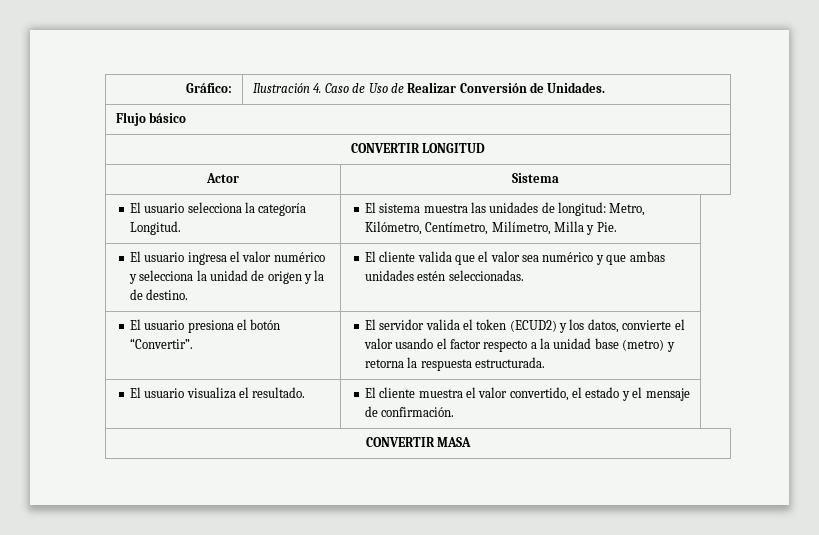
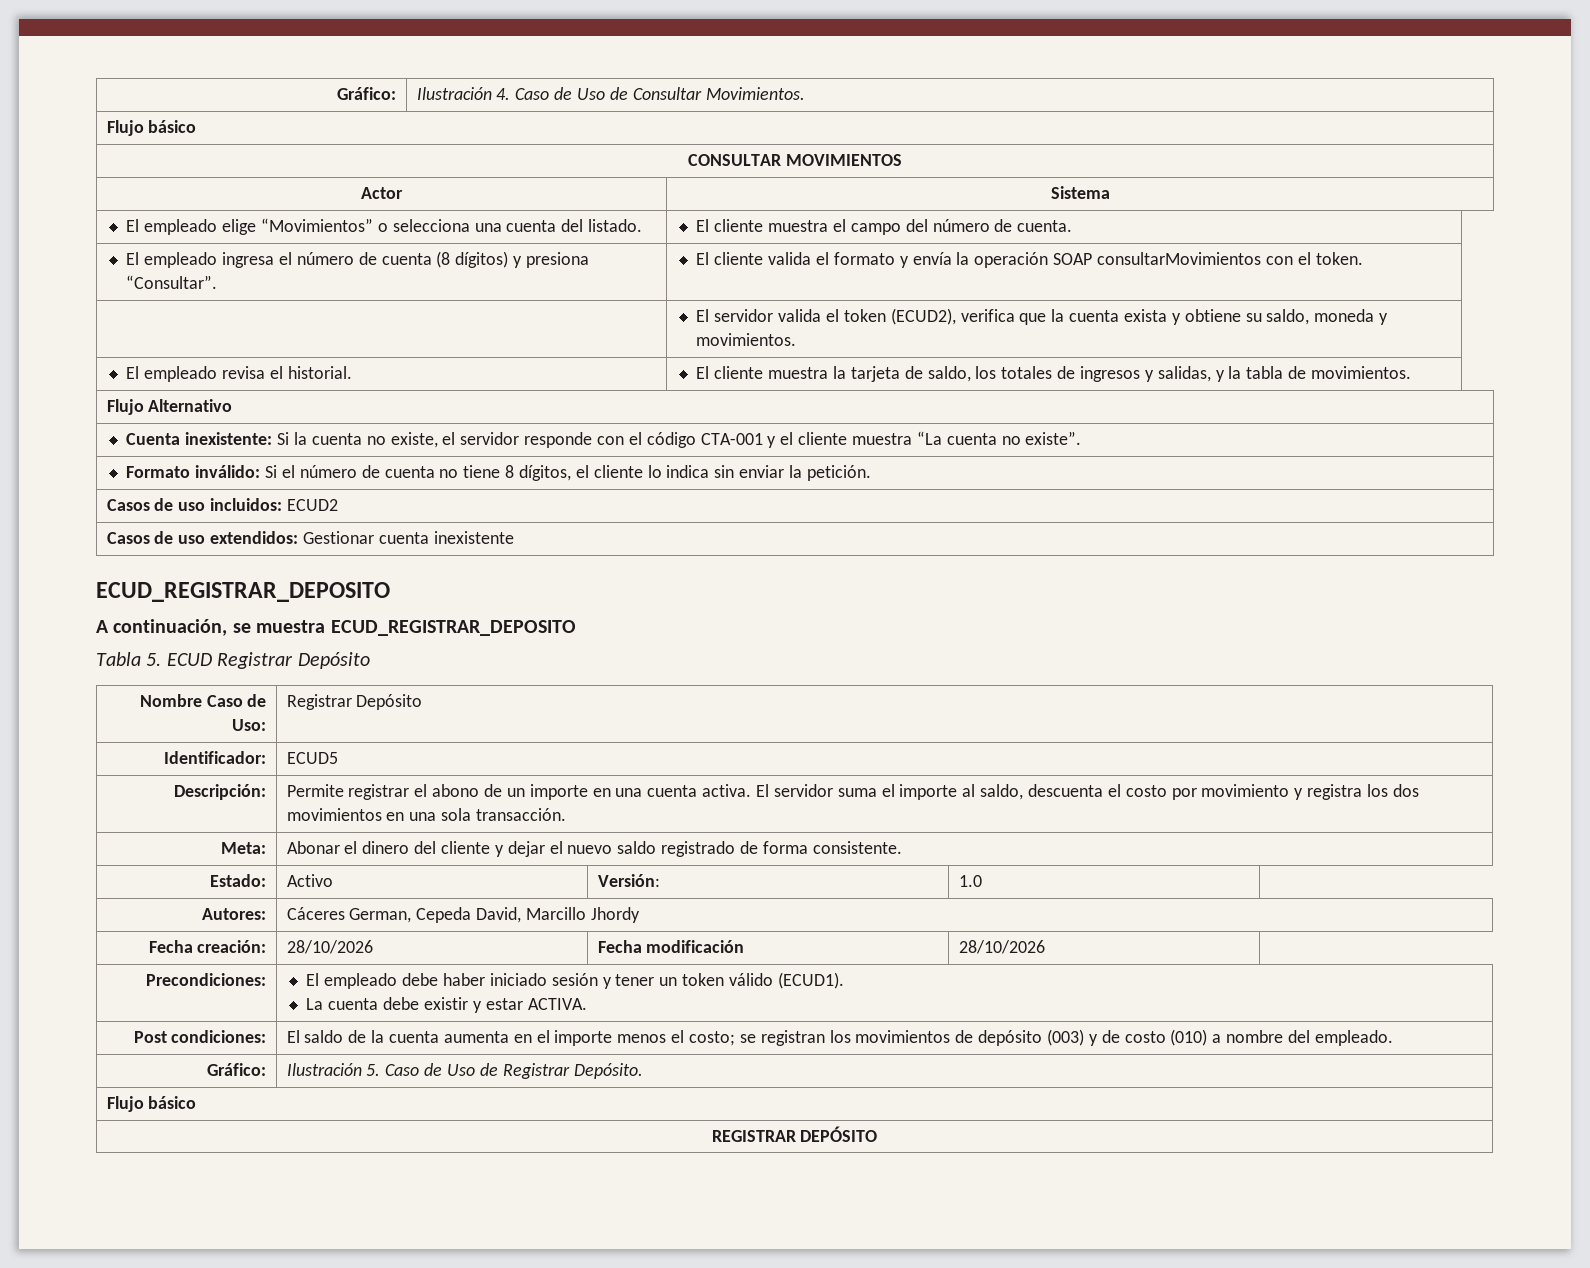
[407,82,606,93] [116,112,187,126] [350,143,486,153] Realizar Conversión de Unidades. // Flujo básico // CONVERTIR LONGITUD -> [632,87,805,100] [106,120,197,136] [688,154,902,166] Consultar Movimientos. // Flujo básico // CONSULTAR MOVIMIENTOS
[144,202,307,216] [129,221,181,235] [364,202,646,216] [364,221,617,235] [129,251,185,262] usuario selecciona la categoría Longitud. | El sistema muestra las unidades de longitud: Metro, Kilómetro, Centímetro, Milímetro, Milla y Pie. // El usuario -> [144,218,643,235] [696,219,1073,235] [126,252,218,268] empleado elige “Movimientos” o selecciona una cuenta del listado. | El cliente muestra el campo del número de cuenta. // El empleado
[242,251,325,262] [128,270,325,284] [129,289,189,300] [364,251,665,265] [364,270,524,281] [129,319,281,333] [129,338,193,349] valor numérico y selecciona la unidad de origen y la de destino. | El cliente valida que el valor sea numérico y que ambas unidades estén seleccionadas. // El usuario presiona el botón “Convertir”. -> [296,251,589,268] [126,275,218,289] [696,252,1363,268] número de cuenta (8 dígitos) y presiona “Consultar”. | El cliente valida el formato y envía la operación SOAP consultarMovimientos con el token. //
[509,319,685,333] [363,338,675,352] [364,357,545,371] [129,387,306,399] [364,387,690,401] [364,406,455,417] [365,437,472,447] (ECUD2) y los datos, convierte el valor usando el factor respecto a la unidad base (metro) y retorna la respuesta estructurada. // El usuario visualiza el resultado. | El cliente muestra el valor convertido, el estado y el mensaje de confirmación. // CONVERTIR MASA -> [890,308,1389,325] [696,333,797,346] [126,366,352,382] [696,366,1411,382] [106,399,233,415] [126,431,1082,448] [126,465,871,481] [106,498,339,511] [106,531,514,544] [96,582,390,602] [96,619,576,636] [96,652,370,669] [139,694,267,707] [232,719,267,731] [286,694,423,710] [164,751,267,764] [286,752,338,764] [174,784,267,800] [286,784,1419,800] [286,808,567,821] [221,842,267,854] [286,841,902,857] [210,874,267,887] [286,874,333,887] [597,874,660,887] [958,875,982,887] [202,908,267,920] [286,907,640,923] [148,940,267,953] [286,940,373,954] [597,940,745,953] [958,940,1045,954] [146,973,267,986] [306,972,844,989] [306,997,587,1013] [133,1030,267,1043] [286,1029,1393,1046] [207,1063,267,1076] [286,1063,643,1079] [106,1096,197,1112] [711,1126,878,1142] (ECUD2), verifica que la cuenta exista y obtiene su saldo, moneda y movimientos. // El empleado revisa el historial. | El cliente muestra la tarjeta de saldo, los totales de ingresos y salidas, y la tabla de movimientos. // Flujo Alternativo // Cuenta inexistente: Si la cuenta no existe, el servidor responde con el código CTA-001 y el cliente muestra “La cuenta no existe”. // Formato inválido: Si el número de cuenta no tiene 8 dígitos, el cliente lo indica sin enviar la petición. // Casos de uso incluidos: ECUD2 // Casos de uso extendidos: Gestionar cuenta inexistente // ECUD_REGISTRAR_DEPOSITO // A continuación, se muestra ECUD_REGISTRAR_DEPOSITO // Tabla 5. ECUD Registrar Depósito // Nombre Caso de Uso: | Registrar Depósito // Identificador: | ECUD5 // Descripción: | Permite registrar el abono de un importe en una cuenta activa. El servidor suma el importe al saldo, descuenta el costo por movimiento y registra los dos movimientos en una sola transacción. // Meta: | Abonar el dinero del cliente y dejar el nuevo saldo registrado de forma consistente. // Estado: | Activo | Versión: | 1.0 // Autores: | Cáceres German, Cepeda David, Marcillo Jhordy // Fecha creación: | 28/10/2026 | Fecha modificación | 28/10/2026 // Precondiciones: | El empleado debe haber iniciado sesión y tener un token válido (ECUD1). // La cuenta debe existir y estar ACTIVA. // Post condiciones: | El saldo de la cuenta aumenta en el importe menos el costo; se registran los movimientos de depósito (003) y de costo (010) a nombre del empleado. // Gráfico: | Ilustración 5. Caso de Uso de Registrar Depósito. // Flujo básico // REGISTRAR DEPÓSITO

